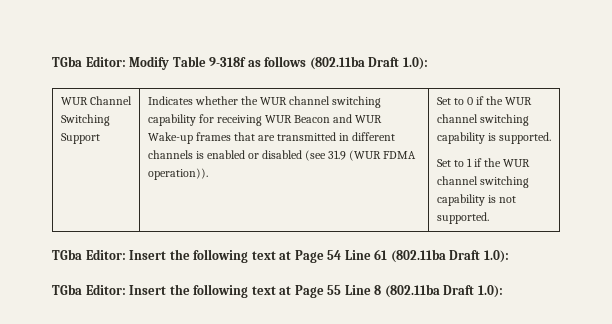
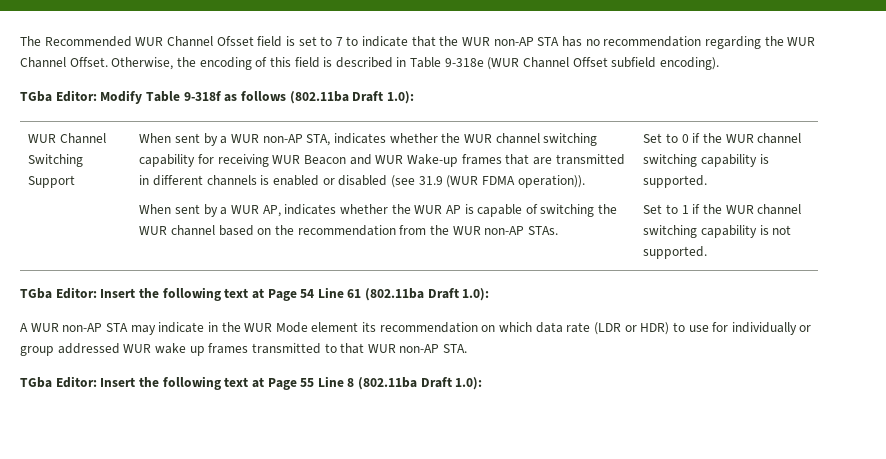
(52, 61) none -> [20,36,816,49] [20,57,719,70] The Recommended WUR Channel Ofsset field is set to 7 to indicate that the WUR non-AP STA has no recommendation regarding the WUR Channel Offset. Otherwise, the encoding of this field is described in Table 9-318e (WUR Channel Offset subfield encoding). //
[147,96,193,105] Indicates -> [139,133,386,146] When sent by a WUR non-AP STA, indicates
(208, 174) none -> [139,204,618,217] [139,225,558,236] // When sent by a WUR AP, indicates whether the WUR AP is capable of switching the WUR channel based on the recommendation from the WUR non-AP STAs.
(509, 256) none -> [20,322,812,335] [20,343,468,356] // A WUR non-AP STA may indicate in the WUR Mode element its recommendation on which data rate (LDR or HDR) to use for individually or group addressed WUR wake up frames transmitted to that WUR non-AP STA.

